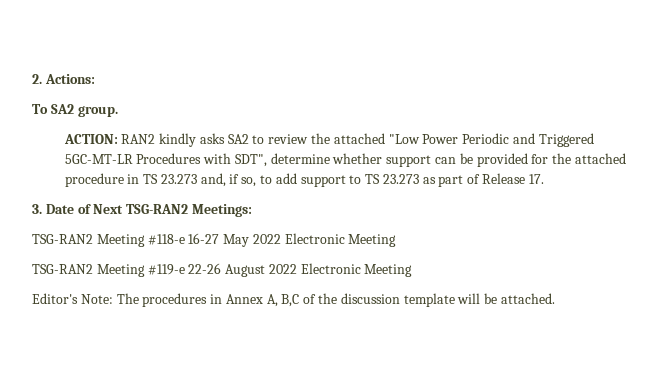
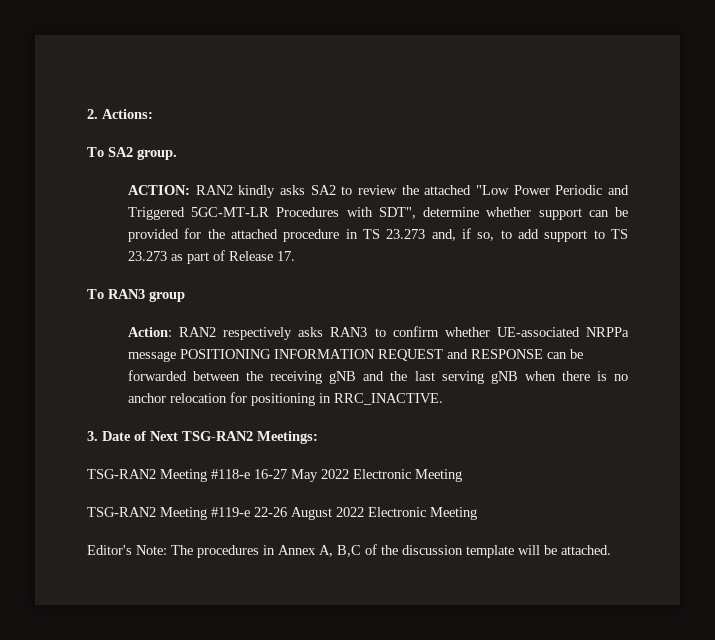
(544, 179) none -> [87,289,185,302] [128,326,630,340] [128,349,584,362] [128,370,628,384] [128,392,444,406] // To RAN3 group // Action: RAN2 respectively asks RAN3 to confirm whether UE-associated NRPPa message POSITIONING INFORMATION REQUEST and RESPONSE can be forwarded between the receiving gNB and the last serving gNB when there is no anchor relocation for positioning in RRC_INACTIVE.

